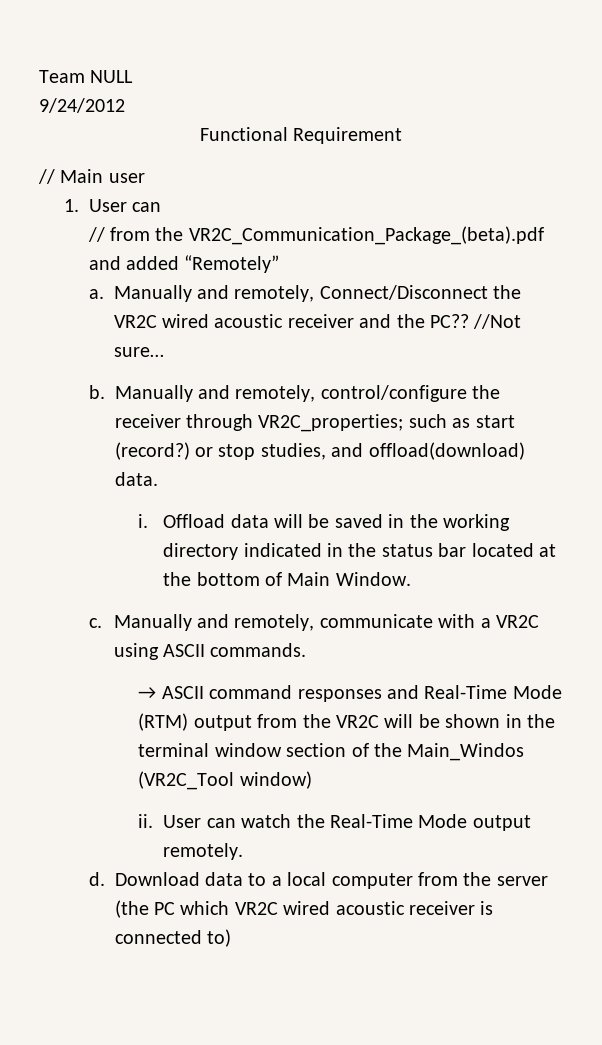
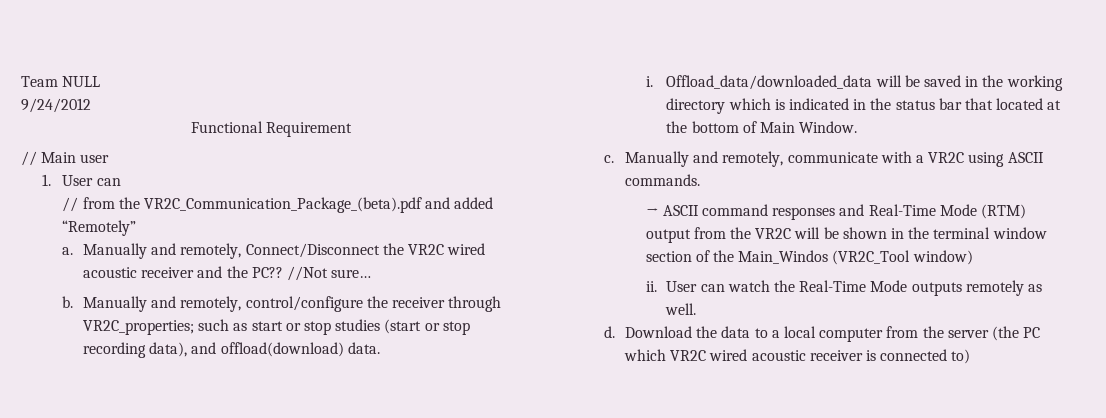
[114,442,326,460] (record?) or stop studies, -> [285,319,470,335] [83,342,188,358] or stop studies (start or stop recording data),
[163,514,269,528] Offload data -> [666,75,873,90] Offload_data/downloaded_data
(239, 551) none -> [728,98,785,110] which is
(467, 550) none -> [964,98,993,110] that
[472,815,531,831] [163,843,244,860] output remotely. -> [911,280,1042,296] [665,303,697,315] outputs remotely as well.
(200, 879) none -> [696,326,718,338] the

